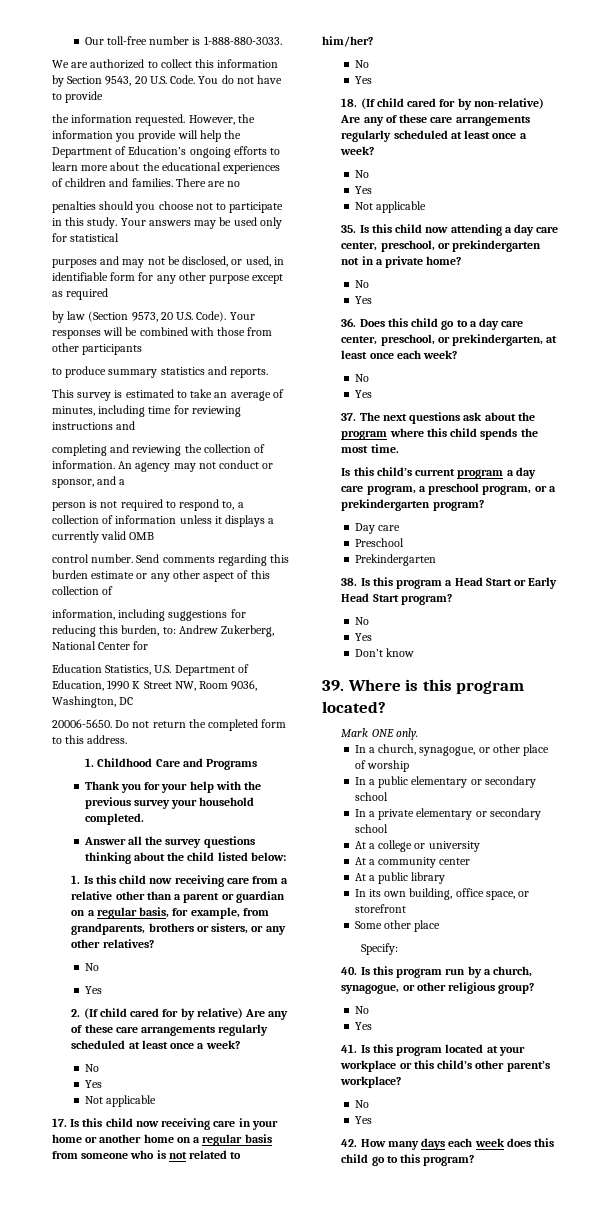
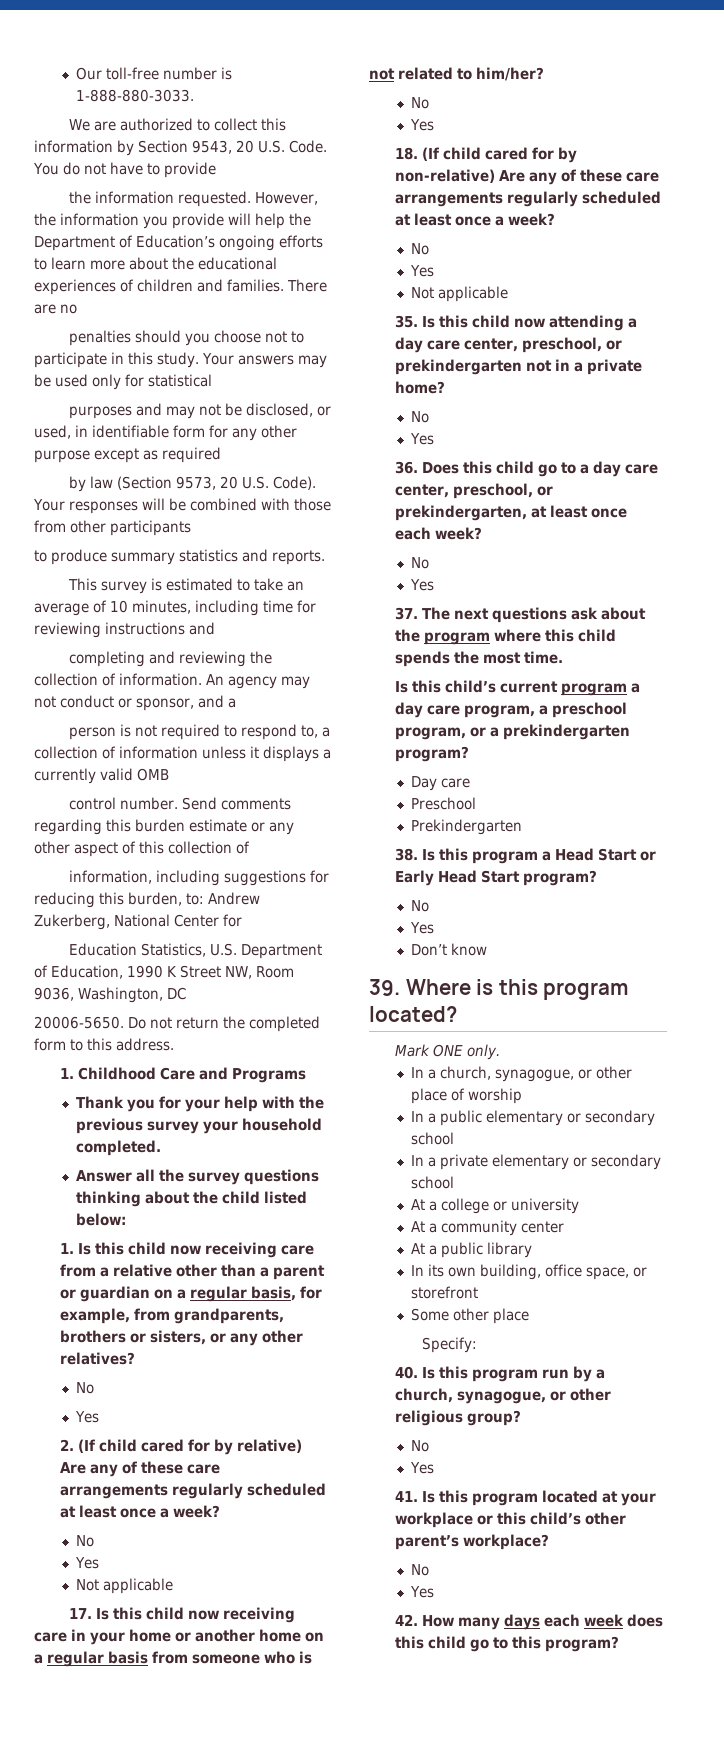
(284, 393) none -> [110,600,128,613] 10

